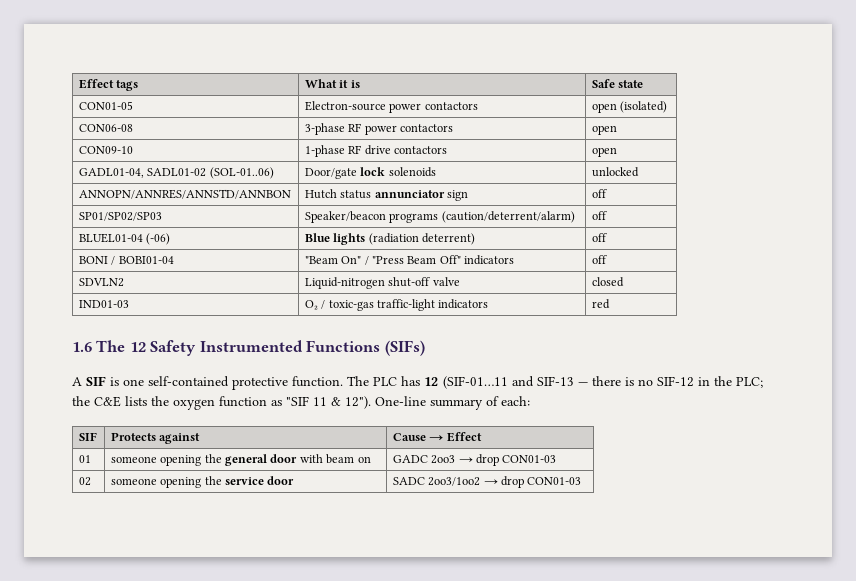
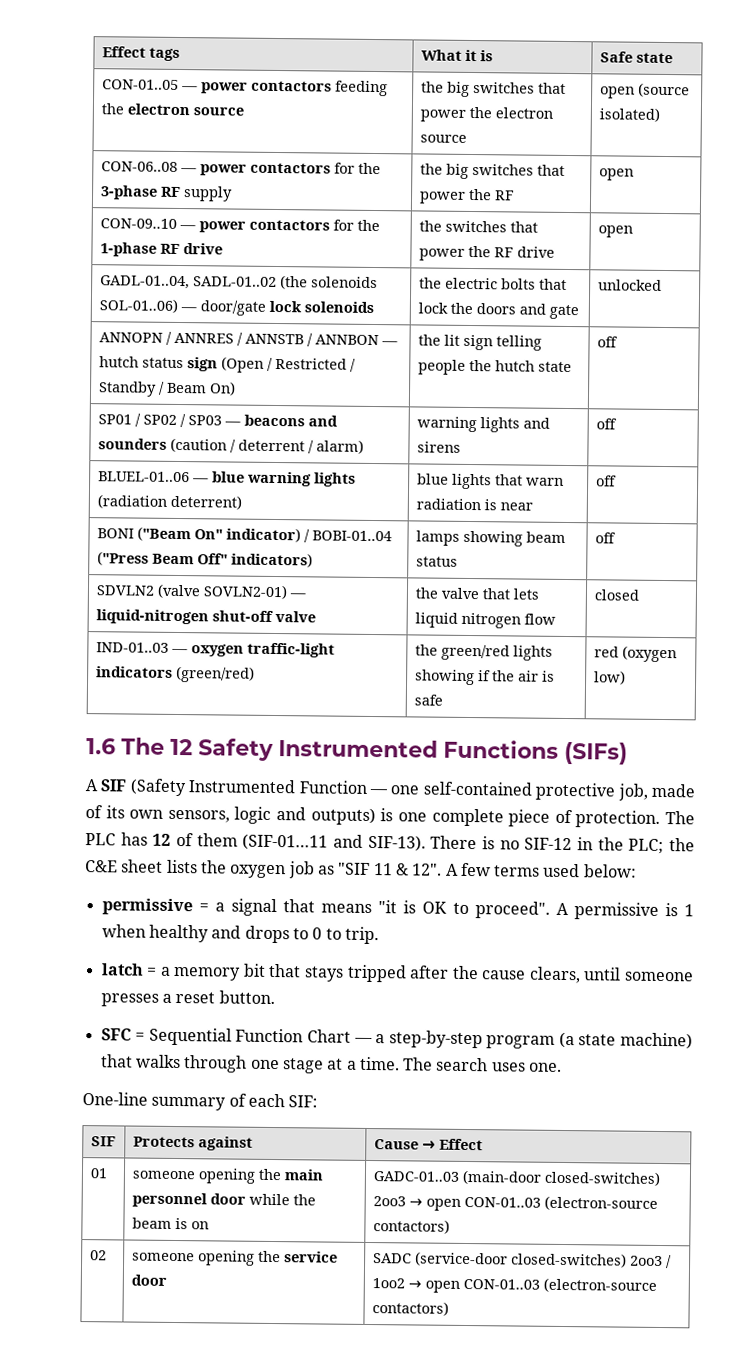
[78,101,133,110] [304,101,478,113] [591,101,668,113] [78,124,133,132] [304,123,454,135] [591,125,617,135] [78,146,133,154] [304,145,448,157] [591,147,617,157] [78,167,274,179] [304,167,436,179] [591,167,639,177] [78,189,291,199] [304,189,469,201] [591,189,607,198] [78,212,162,221] [304,211,575,223] [591,211,607,220] [78,233,171,245] [304,233,476,245] [591,233,607,242] [78,256,174,265] [304,255,515,265] [591,255,607,264] [78,278,124,287] [304,277,460,289] [591,277,624,287] [78,300,129,308] [304,299,489,311] CON01-05 | Electron-source power contactors | open (isolated) // CON06-08 | 3-phase RF power contactors | open // CON09-10 | 1-phase RF drive contactors | open // GADL01-04, SADL01-02 (SOL-01..06) | Door/gate lock solenoids | unlocked // ANNOPN/ANNRES/ANNSTD/ANNBON | Hutch status annunciator sign | off // SP01/SP02/SP03 | Speaker/beacon programs (caution/deterrent/alarm) | off // BLUEL01-04 (-06) | Blue lights (radiation deterrent) | off // BONI / BOBI01-04 | "Beam On" / "Press Beam Off" indicators | off // SDVLN2 | Liquid-nitrogen shut-off valve | closed // IND01-03 | O₂ / toxic-gas traffic-light indicators -> [101,79,388,97] [100,103,244,116] [420,81,566,97] [419,106,553,122] [419,134,467,143] [599,82,690,99] [598,107,660,122] [100,161,381,176] [99,185,233,202] [419,163,565,179] [418,188,515,204] [598,168,634,181] [99,218,380,233] [99,242,223,257] [418,220,538,233] [418,245,555,261] [597,225,633,238] [99,275,378,290] [98,298,374,316] [418,277,567,290] [417,302,579,320] [597,279,662,291] [98,331,398,347] [98,356,356,373] [97,381,236,397] [417,334,542,351] [417,359,572,375] [596,336,618,348] [97,413,338,428] [97,437,364,454] [416,416,550,433] [416,441,461,453] [595,418,617,430] [97,471,356,487] [96,494,242,510] [416,473,564,490] [415,498,533,511] [595,475,617,487] [96,526,392,543] [96,551,313,568] [415,530,566,547] [415,556,458,567] [594,532,616,544] [95,583,306,600] [95,609,316,625] [414,587,540,600] [414,612,556,629] [593,589,640,601] [95,642,335,658] [95,665,255,683] [414,644,553,661] [414,669,555,686] [413,694,443,706] CON-01..05 — power contactors feeding the electron source | the big switches that power the electron source | open (source isolated) // CON-06..08 — power contactors for the 3-phase RF supply | the big switches that power the RF | open // CON-09..10 — power contactors for the 1-phase RF drive | the switches that power the RF drive | open // GADL-01..04, SADL-01..02 (the solenoids SOL-01..06) — door/gate lock solenoids | the electric bolts that lock the doors and gate | unlocked // ANNOPN / ANNRES / ANNSTB / ANNBON — hutch status sign (Open / Restricted / Standby / Beam On) | the lit sign telling people the hutch state | off // SP01 / SP02 / SP03 — beacons and sounders (caution / deterrent / alarm) | warning lights and sirens | off // BLUEL-01..06 — blue warning lights (radiation deterrent) | blue lights that warn radiation is near | off // BONI ("Beam On" indicator) / BOBI-01..04 ("Press Beam Off" indicators) | lamps showing beam status | off // SDVLN2 (valve SOVLN2-01) — liquid-nitrogen shut-off valve | the valve that lets liquid nitrogen flow | closed // IND-01..03 — oxygen traffic-light indicators (green/red) | the green/red lights showing if the air is safe
(610, 304) none -> [621,645,677,663] [593,670,626,685] (oxygen low)
[110,376,621,390] is one self-contained protective function. The PLC has 12 (SIF-01…11 and SIF-13 — there -> [129,778,696,801] [85,805,696,828] [85,832,478,852] (Safety Instrumented Function — one self-contained protective job, made of its own sensors, logic and outputs) is one complete piece of protection. The PLC has 12 of them (SIF-01…11 and SIF-13). There
(121, 401) none -> [121,859,164,873] sheet
[219,396,267,407] function -> [288,861,315,879] job
[345,396,371,409] 12"). -> [412,862,637,878] [101,898,695,920] [101,924,379,945] [101,963,695,984] [100,990,275,1007] [100,1027,693,1050] [100,1054,563,1074] 12". A few terms used below: // permissive = a signal that means "it is OK to proceed". A permissive is 1 when healthy and drops to 0 to trip. // latch = a memory bit that stays tripped after the cause clears, until someone presses a reset button. // SFC = Sequential Function Chart — a step-by-step program (a state machine) that walks through one stage at a time. The search uses one. //
[501,396,530,406] each: -> [247,1093,319,1108] each SIF:
[225,454,371,466] [392,454,557,466] general door with beam on | GADC 2oo3 → drop CON01-03 -> [283,1169,324,1181] [131,1192,316,1208] [131,1217,209,1230] [372,1169,661,1186] [372,1195,658,1211] [372,1219,450,1234] main personnel door while the beam is on | GADC-01..03 (main-door closed-switches) 2oo3 → open CON-01..03 (electron-source contactors)
[428,476,582,488] 2oo3/1oo2 → drop CON01-03 -> [414,1251,672,1269] [371,1277,657,1293] [371,1301,449,1316] (service-door closed-switches) 2oo3 / 1oo2 → open CON-01..03 (electron-source contactors)

